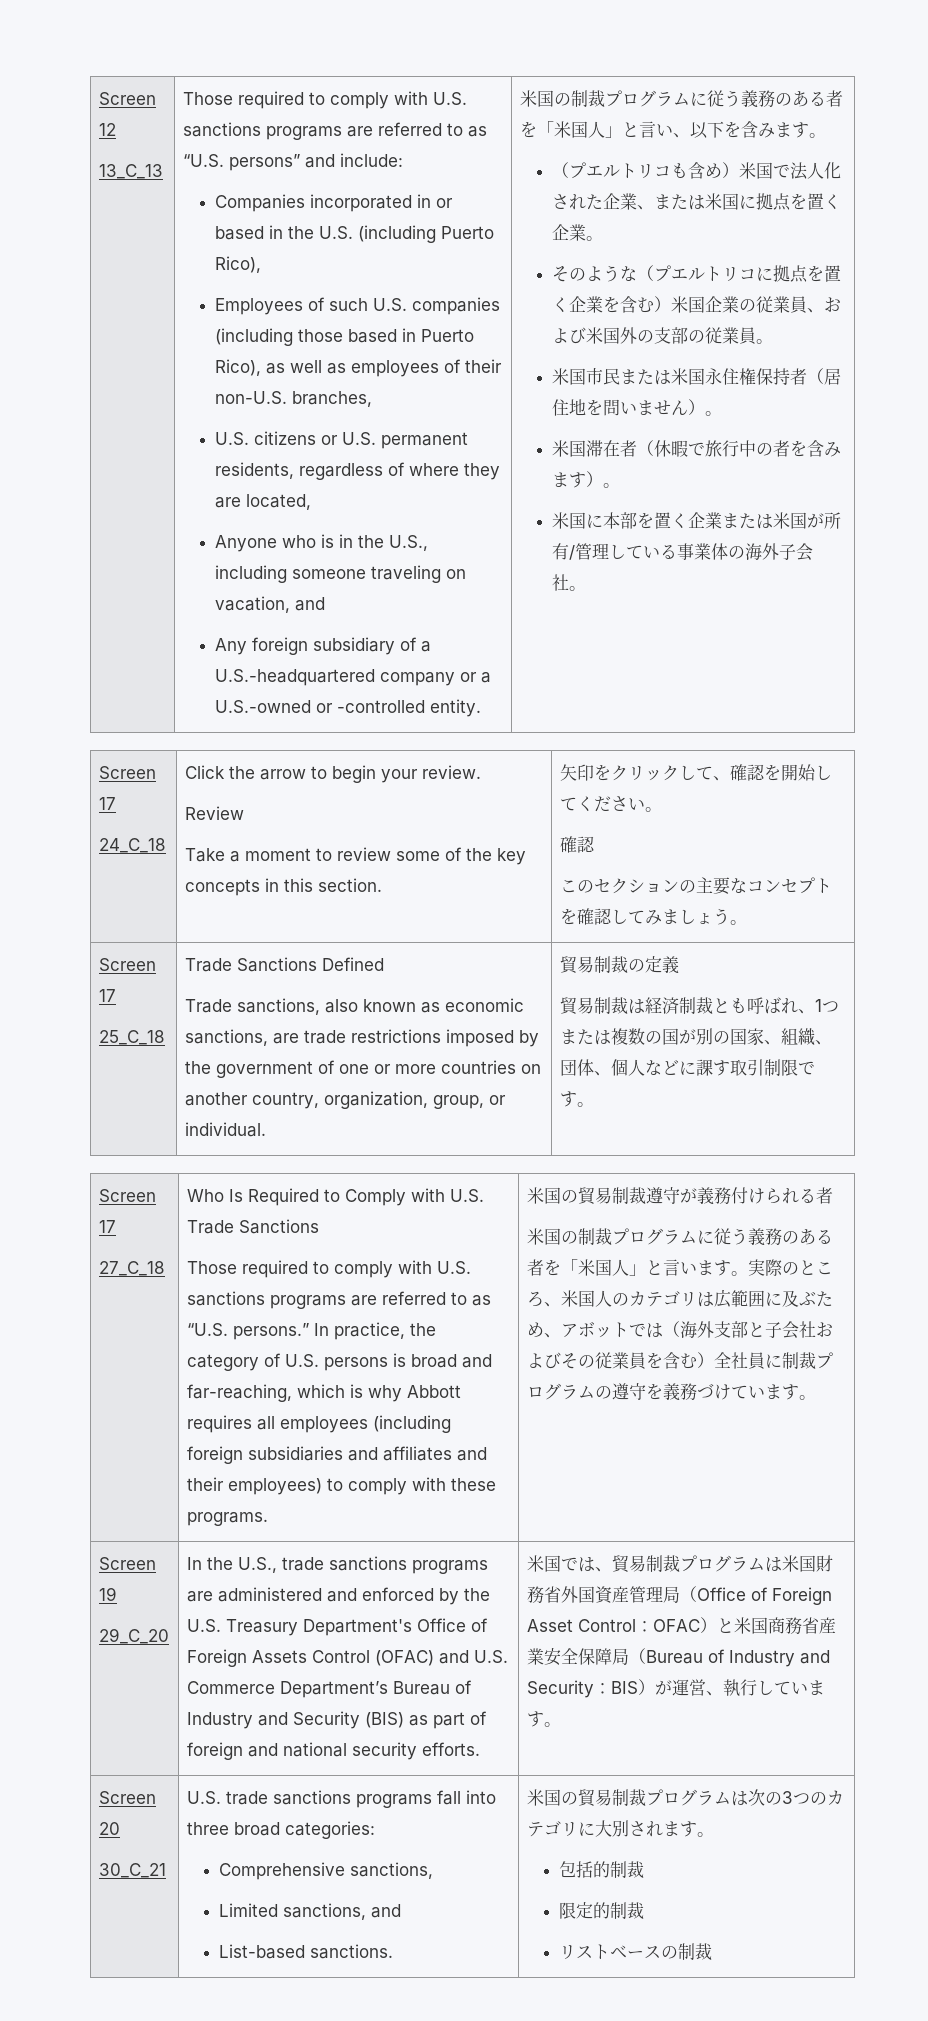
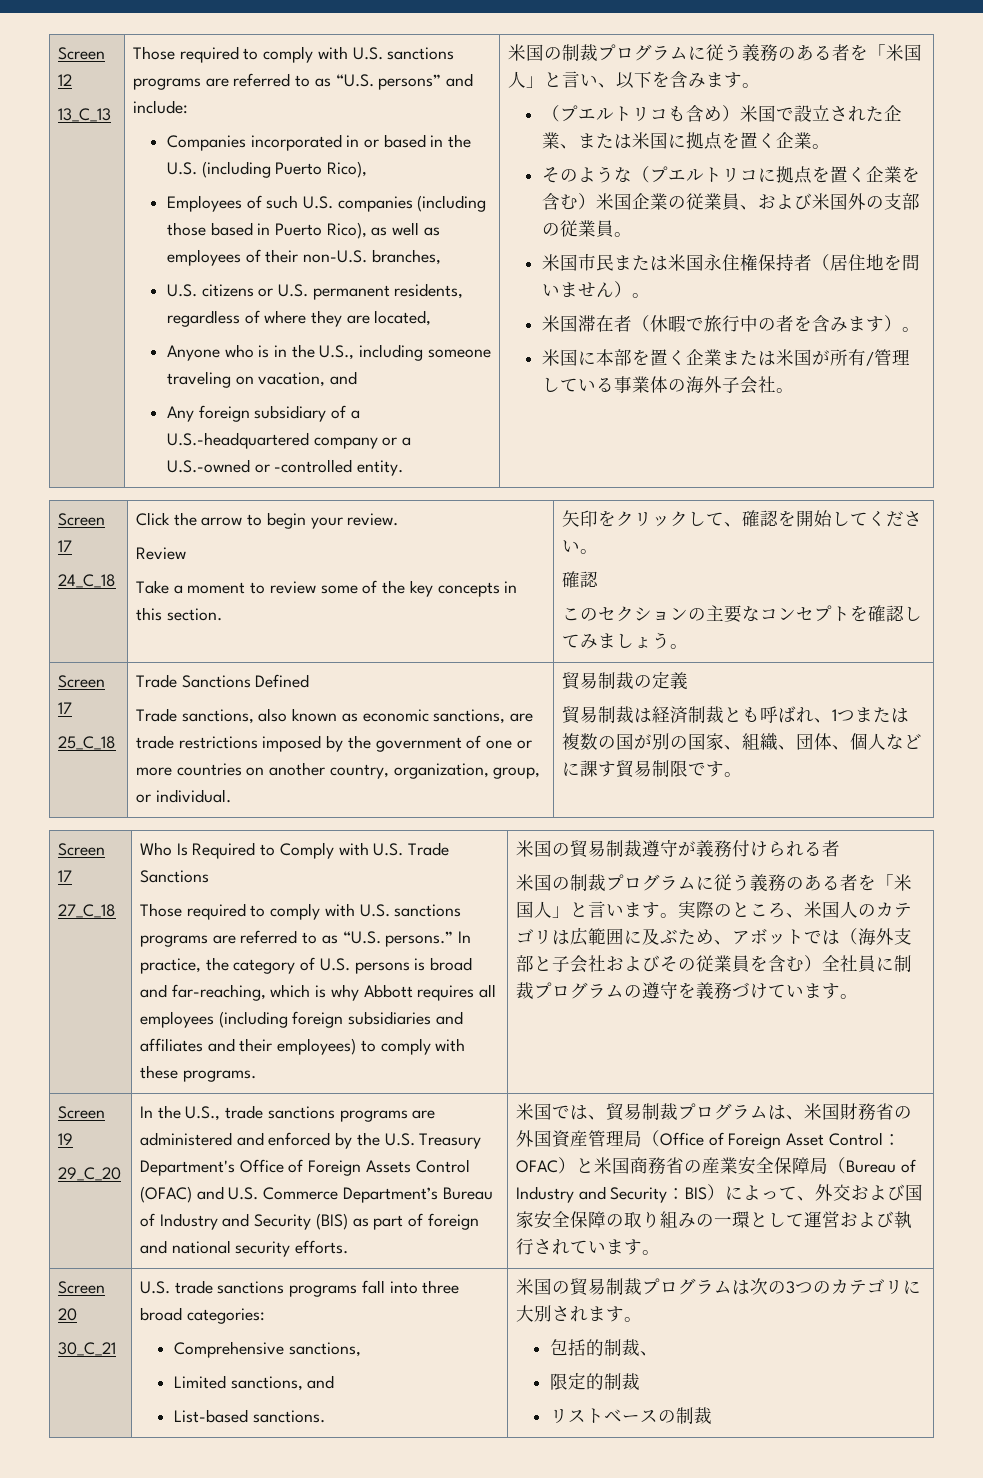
[789,162,841,180] 法人化 -> [793,105,830,122] 設立
[729,1059,764,1076] 取引 -> [616,760,653,778] 貿易
(782, 1564) none -> [786,1115,805,1120] 、
(561, 1594) none -> [894,1106,913,1119] の
(819, 1625) none -> [684,1160,703,1173] の
[654,1679,774,1696] が運営、執行し -> [725,1184,924,1201] [516,1210,913,1229] [516,1238,571,1255] によって、外交および国家安全保障の取り組みの一環として運営および執行され
(644, 1870) none -> [639,1351,658,1356] 、

